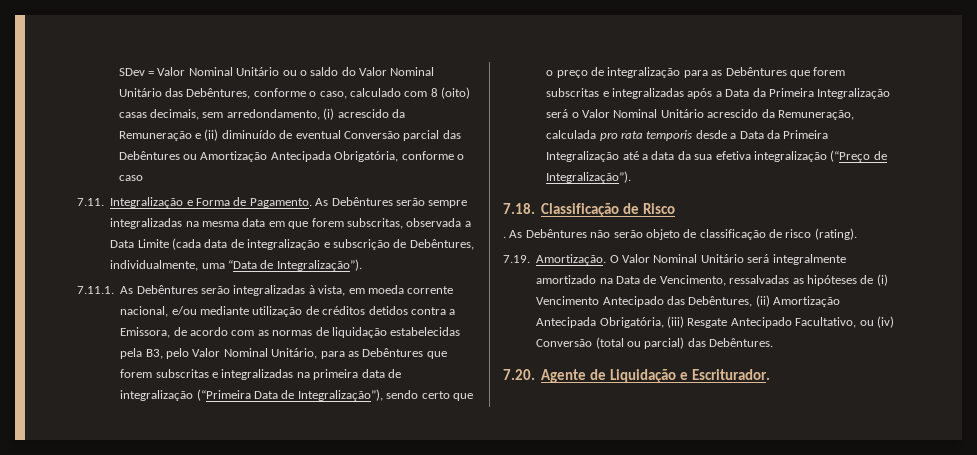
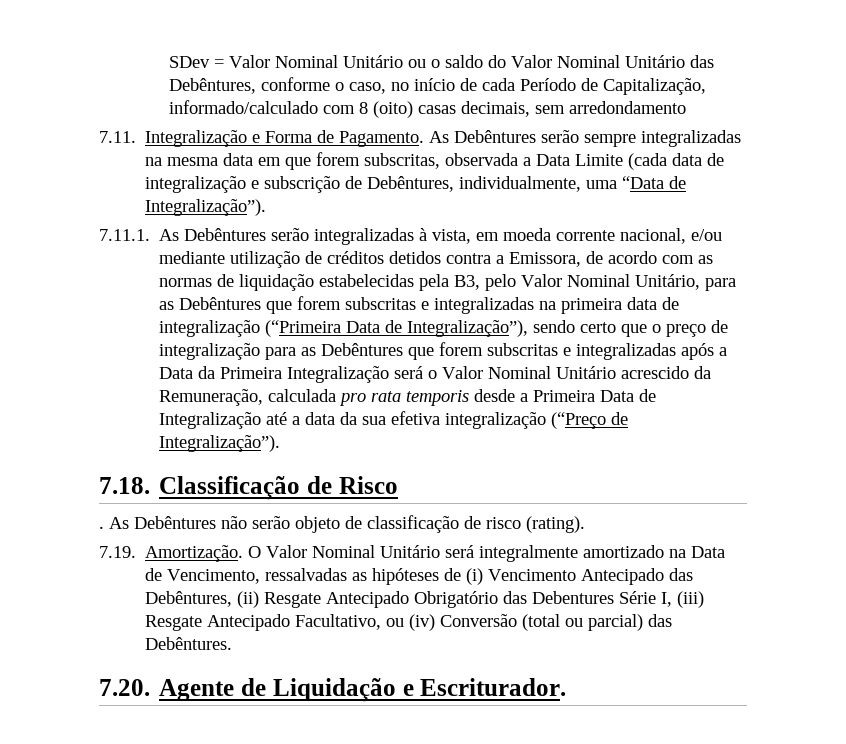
[349,88,401,97] calculado -> [390,78,706,95] [168,100,318,114] no início de cada Período de Capitalização, informado/calculado
[226,108,405,120] [118,129,461,141] [118,151,464,162] [118,175,143,181] arredondamento, (i) acrescido da Remuneração e (ii) diminuído de eventual Conversão parcial das Debêntures ou Amortização Antecipada Obrigatória, conforme o caso -> [568,101,686,114] arredondamento
[739,130,829,139] Data da Primeira -> [533,389,657,402] Primeira Data de
[773,296,841,307] [536,317,664,328] Amortização Antecipada Obrigatória, -> [264,591,673,608] Resgate Antecipado Obrigatório das Debentures Série I,

